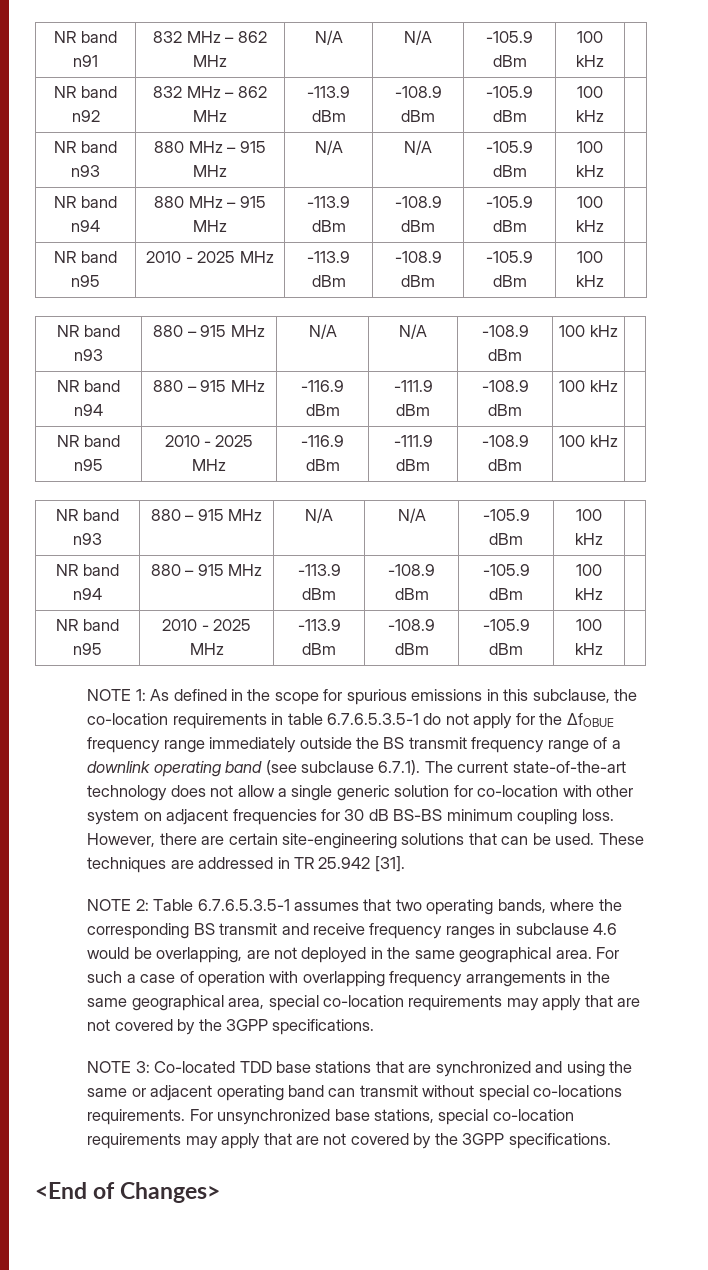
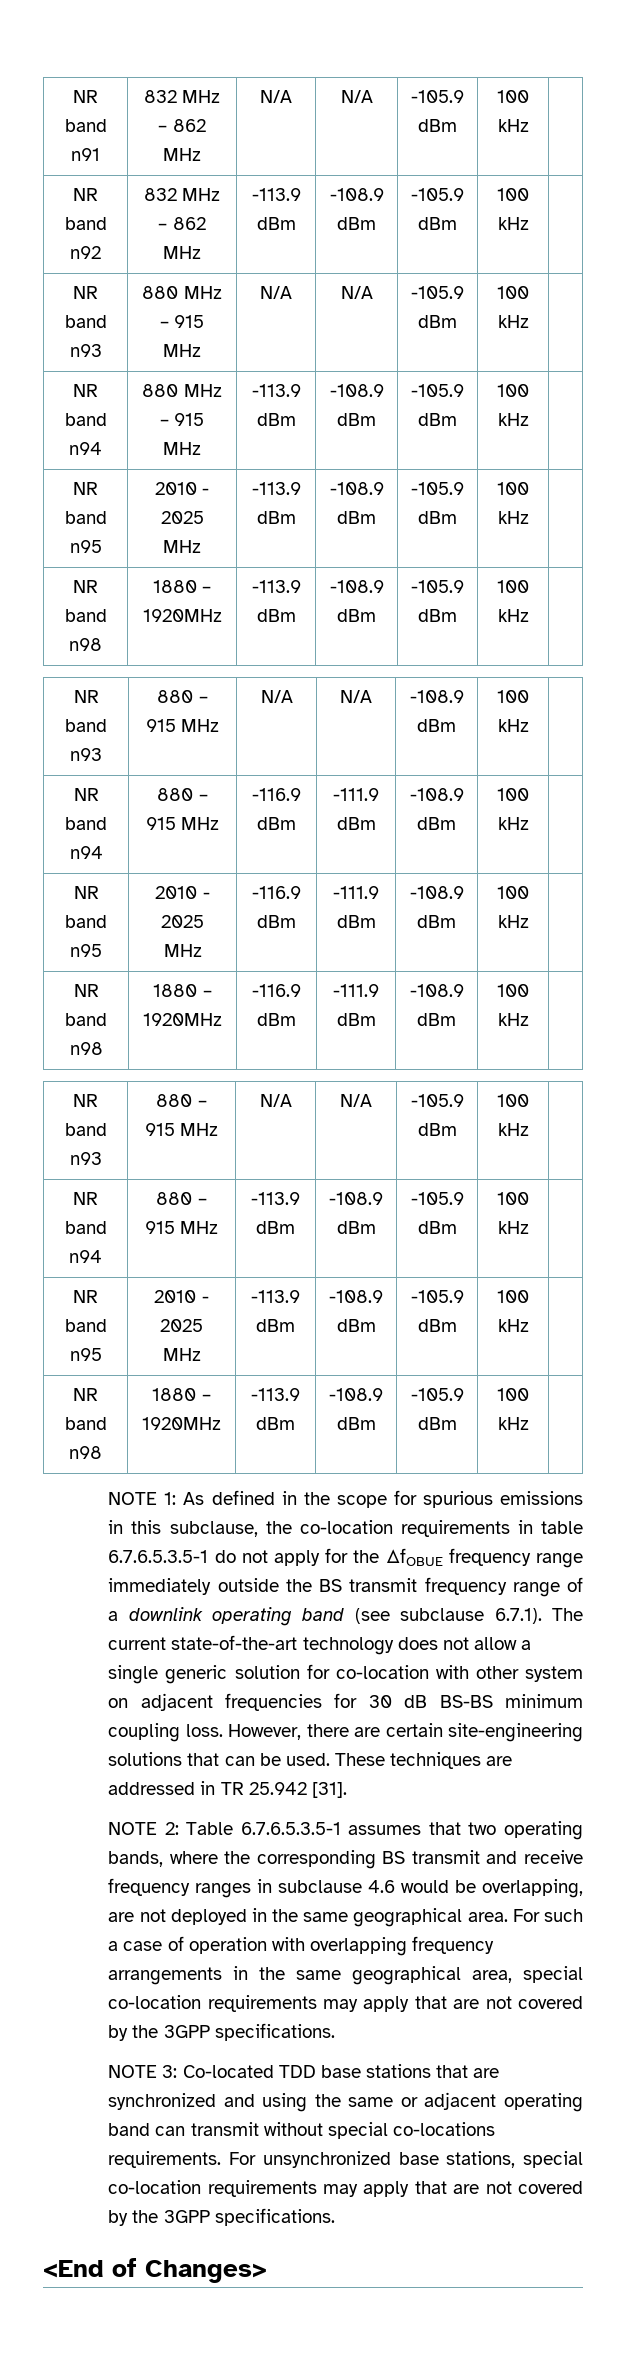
(604, 281) none -> [73,580,98,593] [64,609,107,622] [69,638,102,651] [152,580,212,593] [142,609,222,622] [251,580,301,593] [256,609,296,622] [329,580,384,593] [337,609,376,622] [411,580,464,593] [418,609,457,622] [497,580,529,593] [497,609,529,622] // NR band n98 | 1880 – 1920MHz | -113.9 dBm | -108.9 dBm | -105.9 dBm | 100 kHz |
(618, 441) none -> [73,984,99,997] [65,1013,107,1026] [69,1042,103,1055] [153,984,212,997] [143,1013,222,1026] [252,984,301,997] [257,1013,296,1026] [333,984,379,997] [336,1013,376,1026] [409,984,464,997] [417,1013,456,1026] [497,984,529,997] [497,1013,529,1026] // NR band n98 | 1880 – 1920MHz | -116.9 dBm | -111.9 dBm | -108.9 dBm | 100 kHz |
(603, 649) none -> [73,1388,98,1401] [64,1417,107,1430] [69,1446,102,1459] [152,1388,211,1401] [142,1417,221,1430] [251,1388,300,1401] [256,1417,295,1430] [329,1388,383,1401] [336,1417,376,1430] [410,1388,464,1401] [417,1417,457,1430] [497,1388,529,1401] [497,1417,529,1430] // NR band n98 | 1880 – 1920MHz | -113.9 dBm | -108.9 dBm | -105.9 dBm | 100 kHz |

